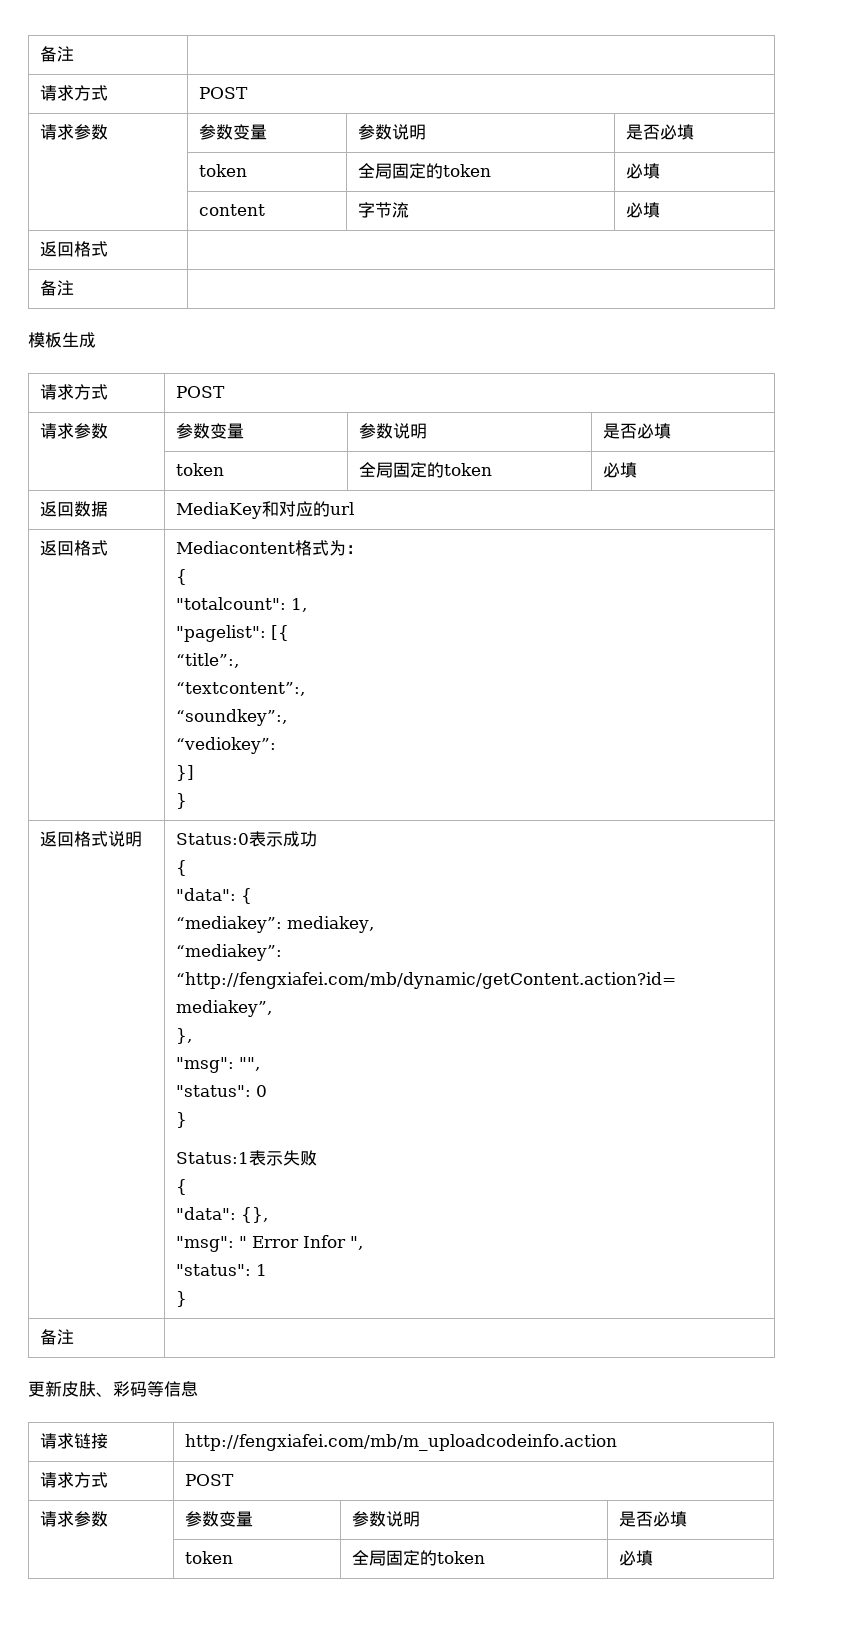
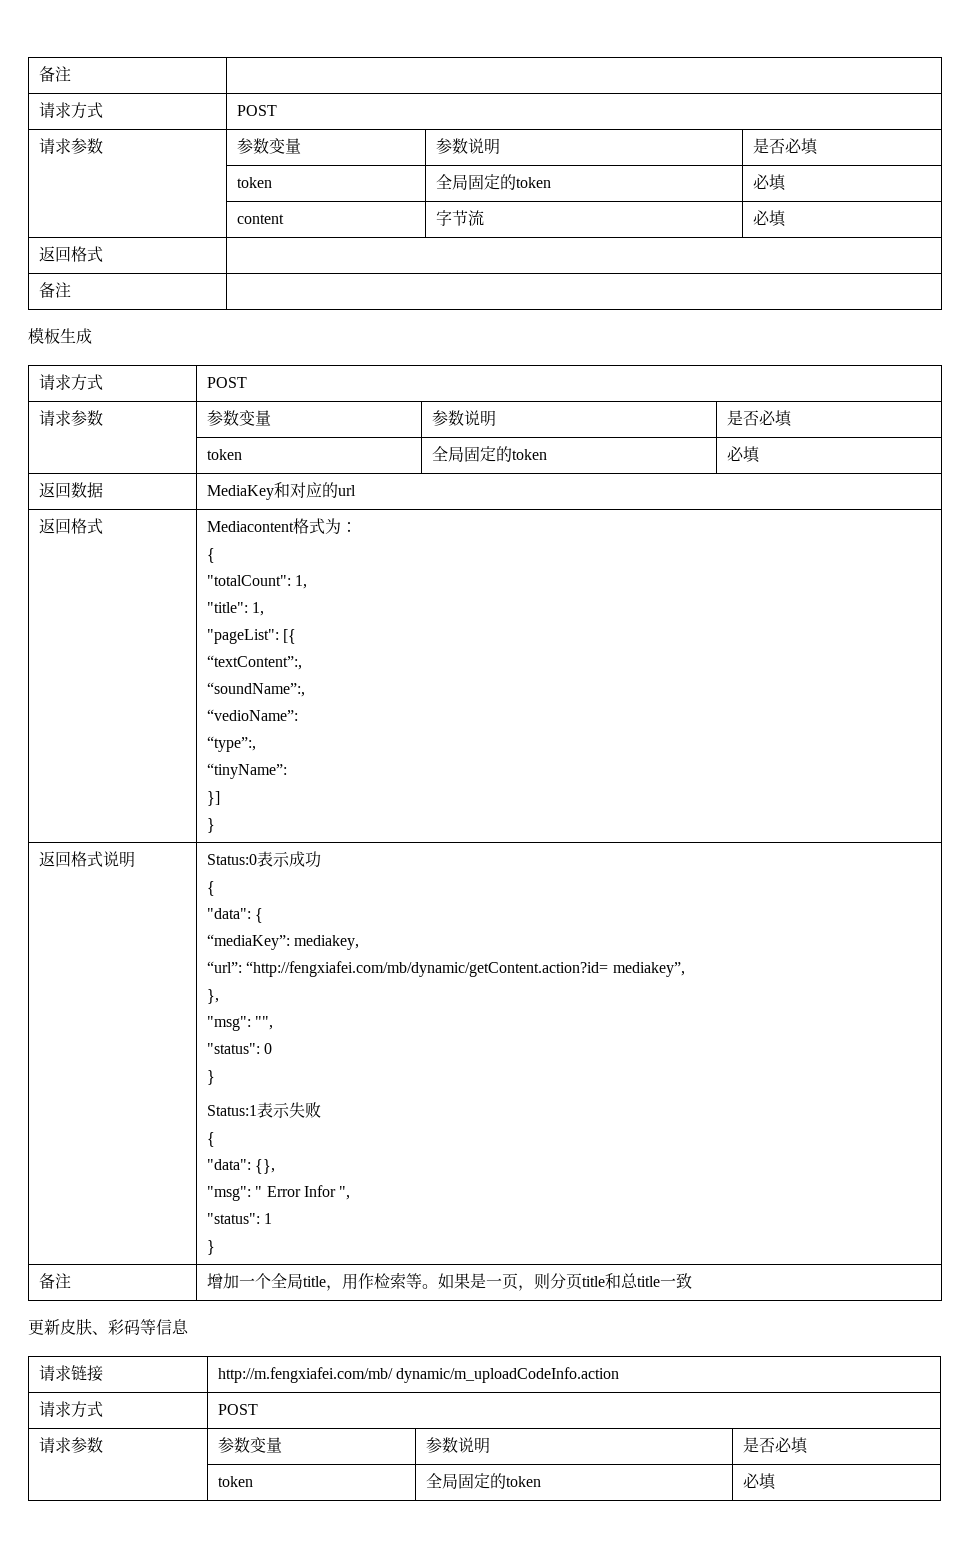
[176,597,308,612] [176,625,290,642] [176,653,240,668] [176,682,306,696] [176,709,288,726] [176,737,277,754] "totalcount": 1, // "pagelist": [{ // “title”:, // “textcontent”:, // “soundkey”:, // “vediokey”: -> [207,575,308,589] [207,602,265,616] [207,629,297,644] [207,655,303,670] [207,682,306,697] [207,709,299,721] [207,736,257,752] [207,763,288,779] "totalCount": 1, // "title": 1, // "pageList": [{ // “textContent”:, // “soundName”:, // “vedioName”: // “type”:, // “tinyName”:
[176,916,283,933] “mediakey”: -> [207,934,291,950] “mediaKey”:
[176,944,283,961] “mediakey”: -> [207,961,243,973] “url”:
(75, 1337) none -> [207,1272,693,1291] 增加一个全局title，用作检索等。如果是一页，则分页title和总title一致
[185,1434,618,1451] http://fengxiafei.com/mb/m_uploadcodeinfo.action -> [218,1367,620,1383] http://m.fengxiafei.com/mb/ dynamic/m_uploadCodeInfo.action

